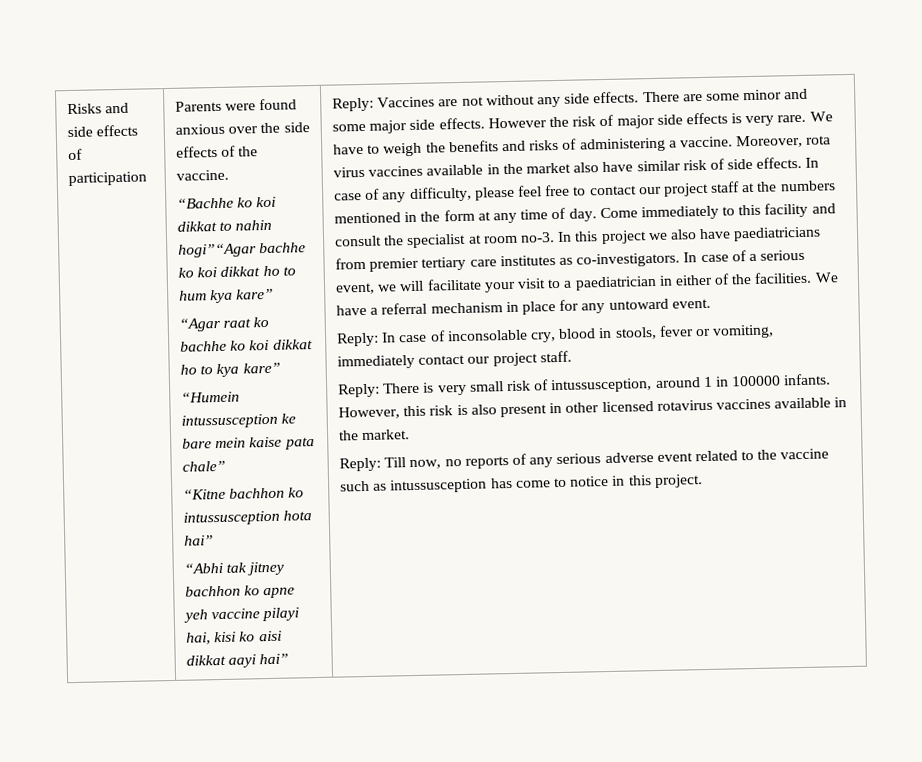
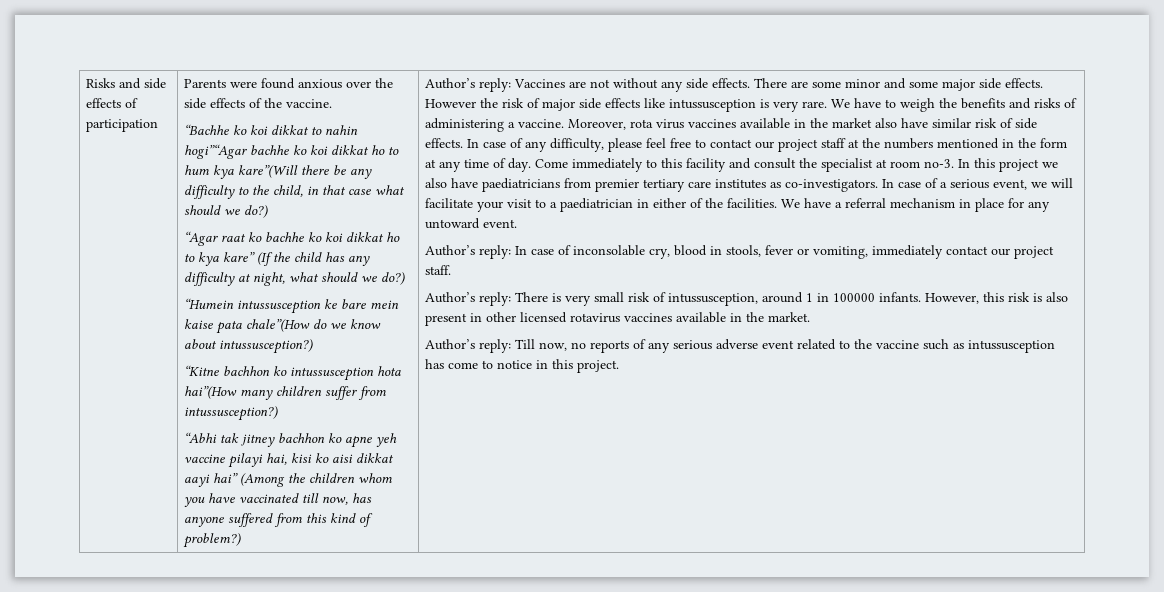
[236,288,275,300] kare” -> [238,165,373,179] [184,185,406,199] [184,205,269,218] kare”(Will there be any difficulty to the child, in that case what should we do?)
(281, 368) none -> [257,252,371,266] [184,272,406,286] (If the child has any difficulty at night, what should we do?)
[182,460,227,472] chale” -> [246,319,382,332] [184,339,314,354] chale”(How do we know about intussusception?)
[184,535,215,546] hai” -> [184,386,387,400] [184,406,279,421] hai”(How many children suffer from intussusception?)
[332,97,375,112] | Reply: -> [240,473,393,487] [184,493,373,507] [184,513,374,527] [183,533,242,548] [425,78,512,92] (Among the children whom you have vaccinated till now, has anyone suffered from this kind of problem?) | Author’s reply:
(728, 118) none -> [644,98,757,112] like intussusception
[336,332,380,347] Reply: -> [425,245,512,259] Author’s reply:
[338,383,381,398] Reply: -> [425,292,512,306] Author’s reply:
[339,457,382,472] Reply: -> [425,339,512,353] Author’s reply:

